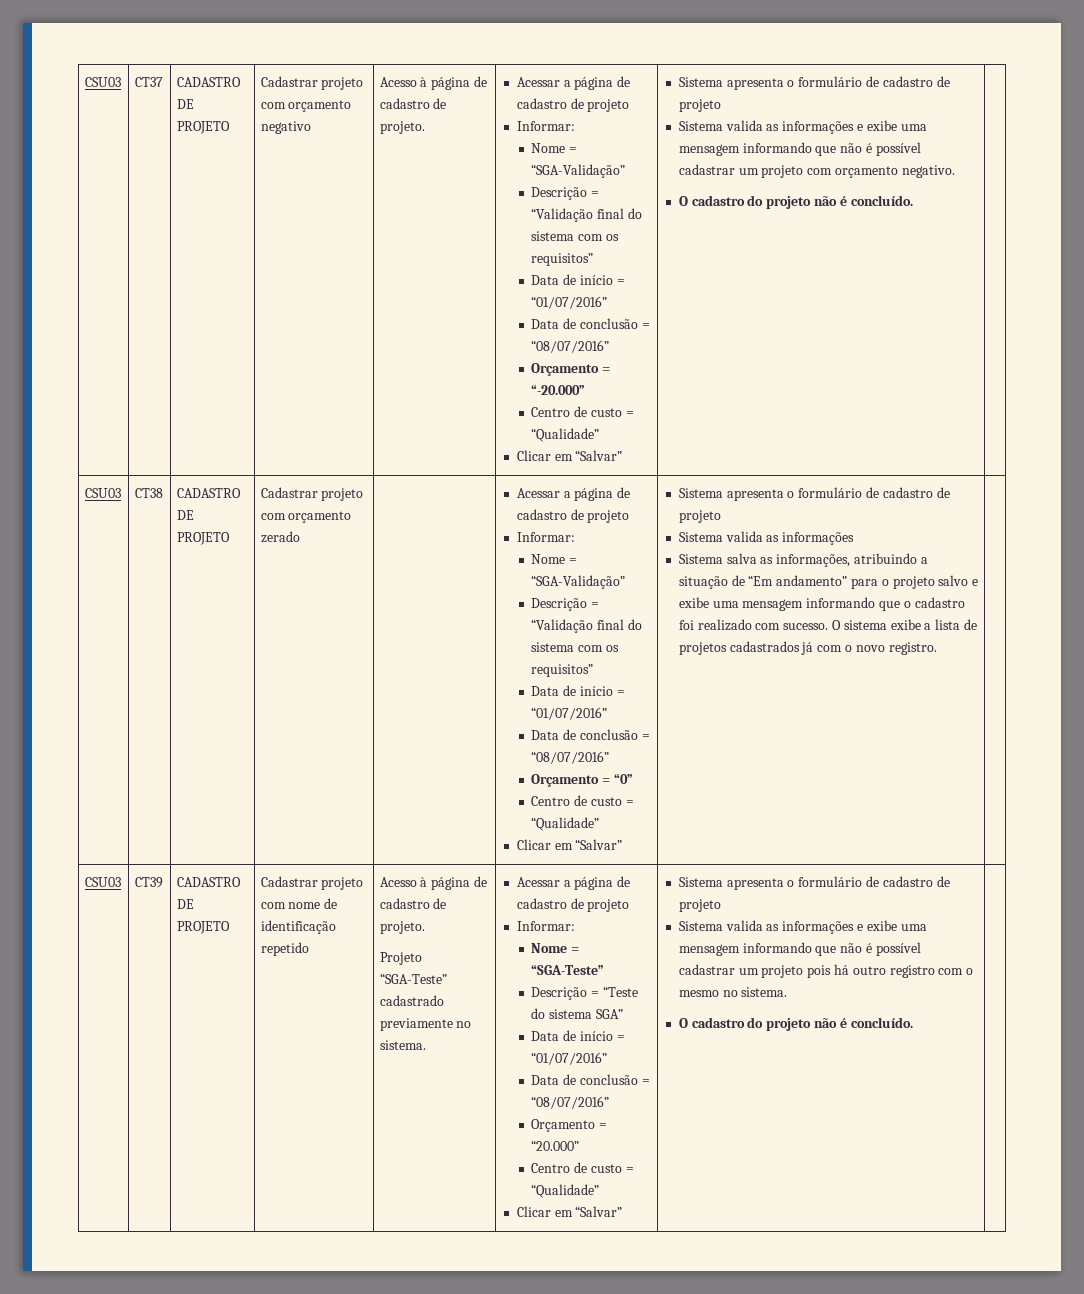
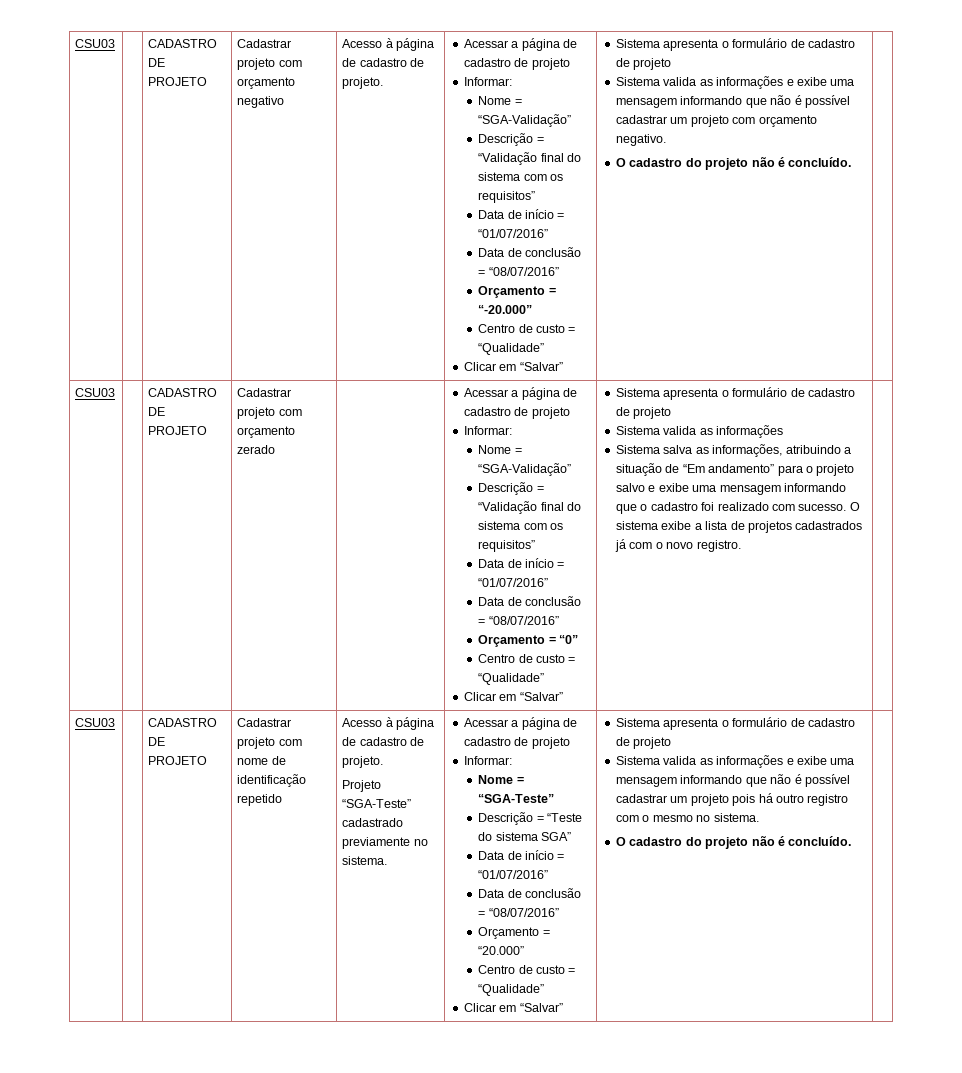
[84,77,121,87] [134,77,163,87] CSU03 | CT37 -> [75,39,116,48] CSU03 |
[134,488,163,498] CT38 -> (116, 392) none
[134,877,163,888] CT39 -> (116, 722) none

